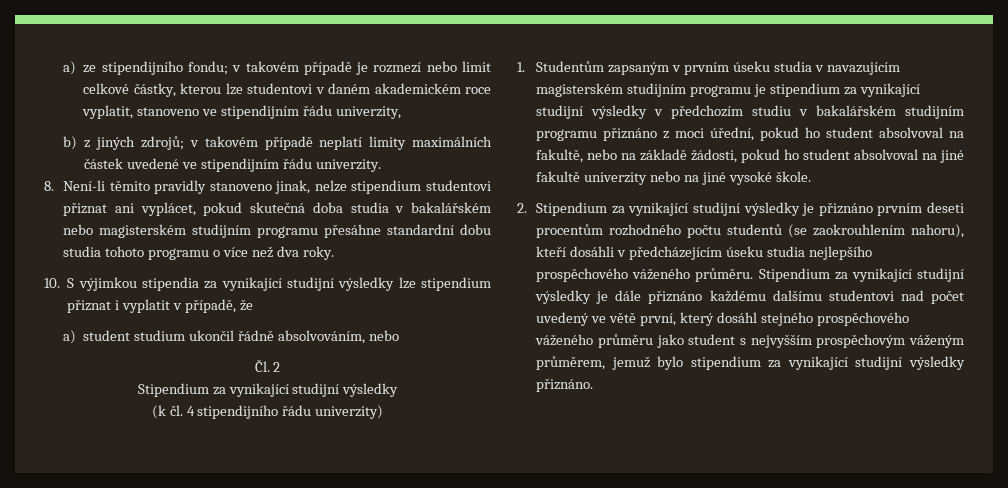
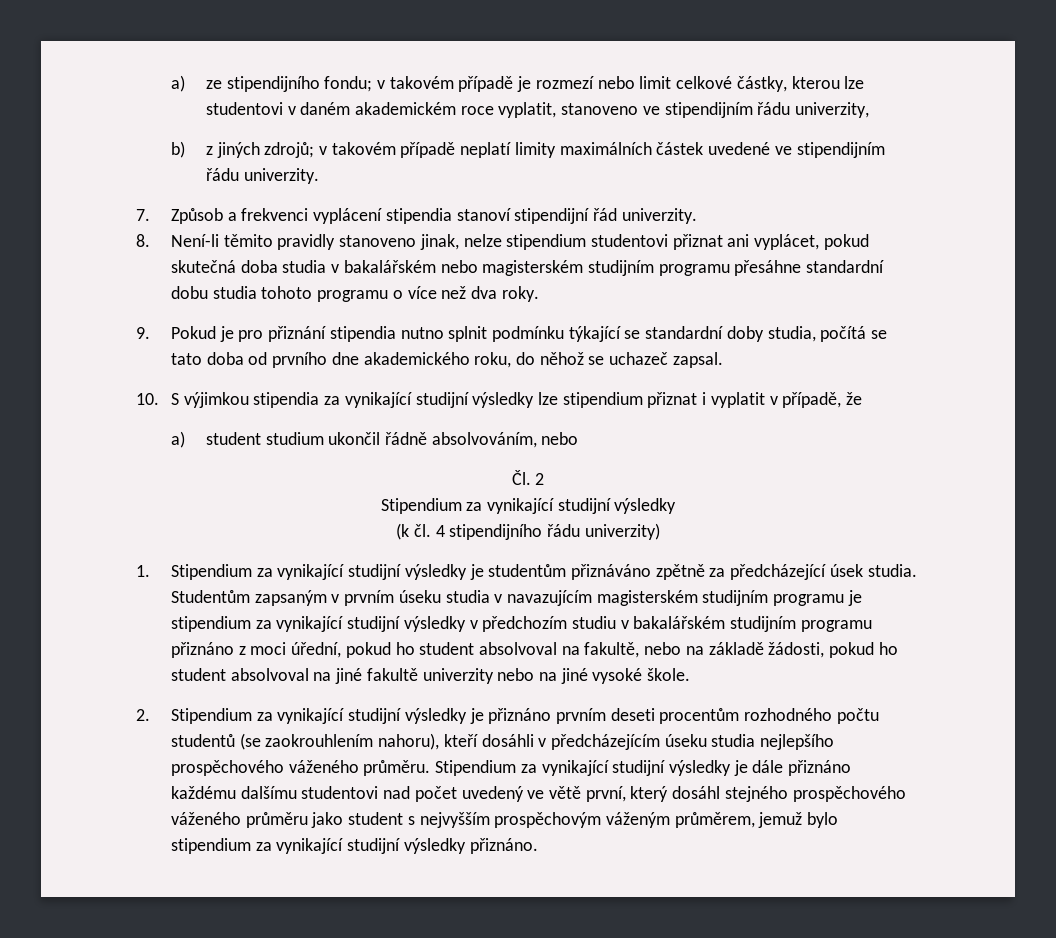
(381, 165) none -> [136,208,697,224] // 7. Způsob a frekvenci vyplácení stipendia stanoví stipendijní řád univerzity.
(334, 253) none -> [136,326,888,342] [170,352,723,368] // 9. Pokud je pro přiznání stipendia nutno splnit podmínku týkající se standardní doby studia, počítá se tato doba od prvního dne akademického roku, do něhož se uchazeč zapsal.
(525, 67) none -> [170,564,917,580] Stipendium za vynikající studijní výsledky je studentům přiznáváno zpětně za předcházející úsek studia.

